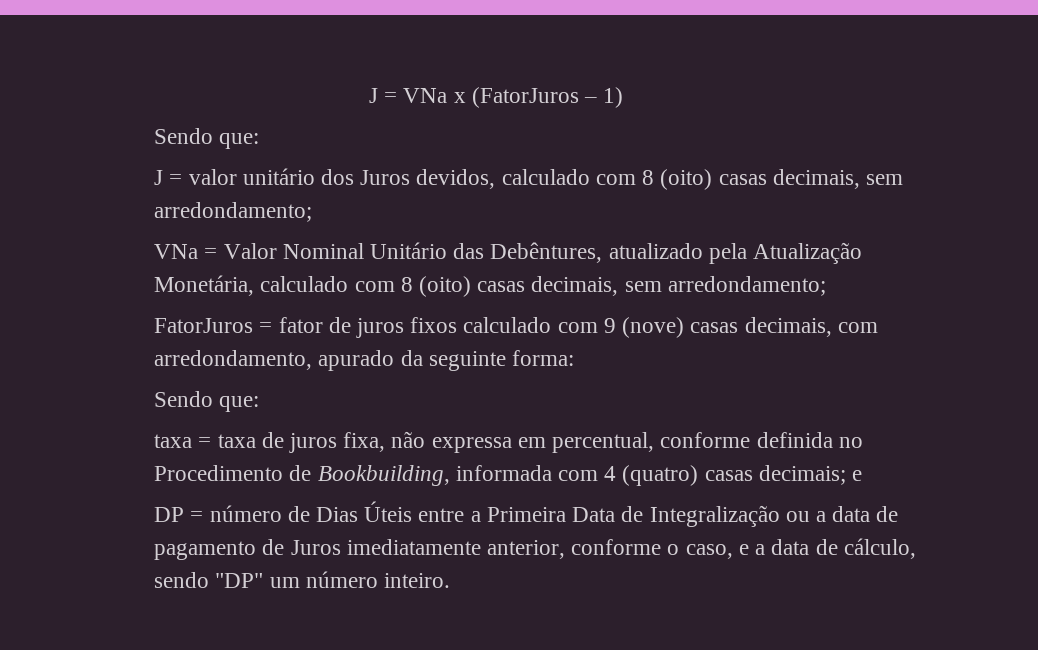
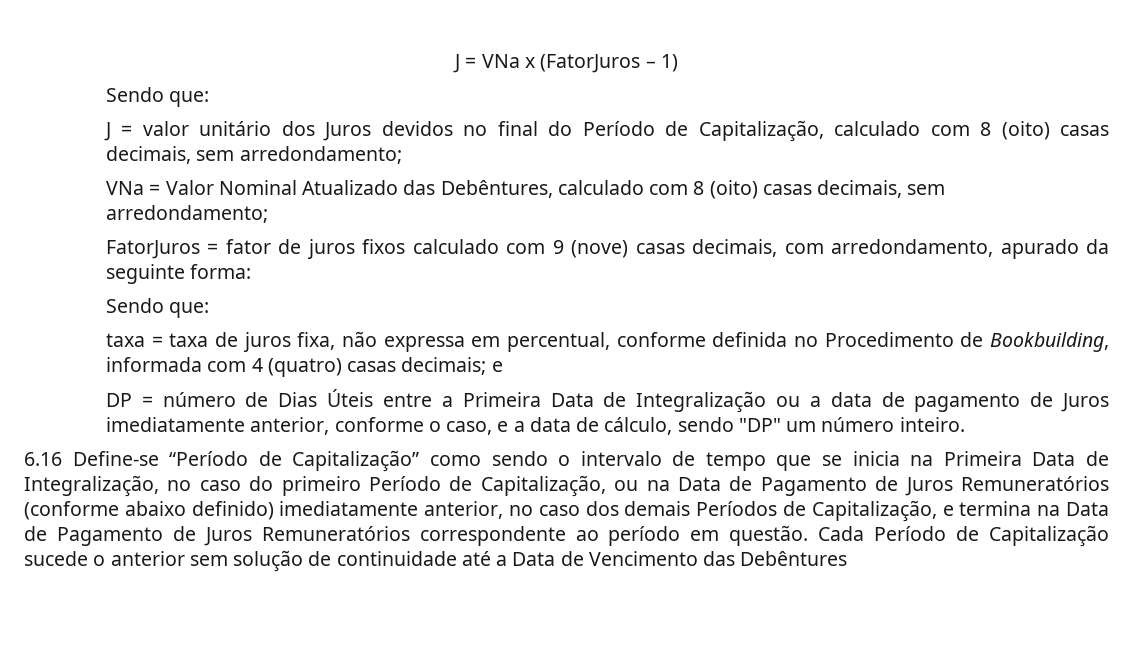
[416,169,496,189] devidos, -> [381,120,824,142] devidos no final do Período de Capitalização,
[370,242,448,259] Unitário -> [302,180,399,195] Atualizado
[608,242,863,264] [154,275,255,296] atualizado pela Atualização Monetária, -> (553, 189) none
(451, 580) none -> [24,450,1110,472] [24,475,1109,497] [24,500,1109,522] [24,525,1109,547] [24,550,848,572] // 6.16 Define-se “Período de Capitalização” como sendo o intervalo de tempo que se inicia na Primeira Data de Integralização, no caso do primeiro Período de Capitalização, ou na Data de Pagamento de Juros Remuneratórios (conforme abaixo definido) imediatamente anterior, no caso dos demais Períodos de Capitalização, e termina na Data de Pagamento de Juros Remuneratórios correspondente ao período em questão. Cada Período de Capitalização sucede o anterior sem solução de continuidade até a Data de Vencimento das Debêntures

